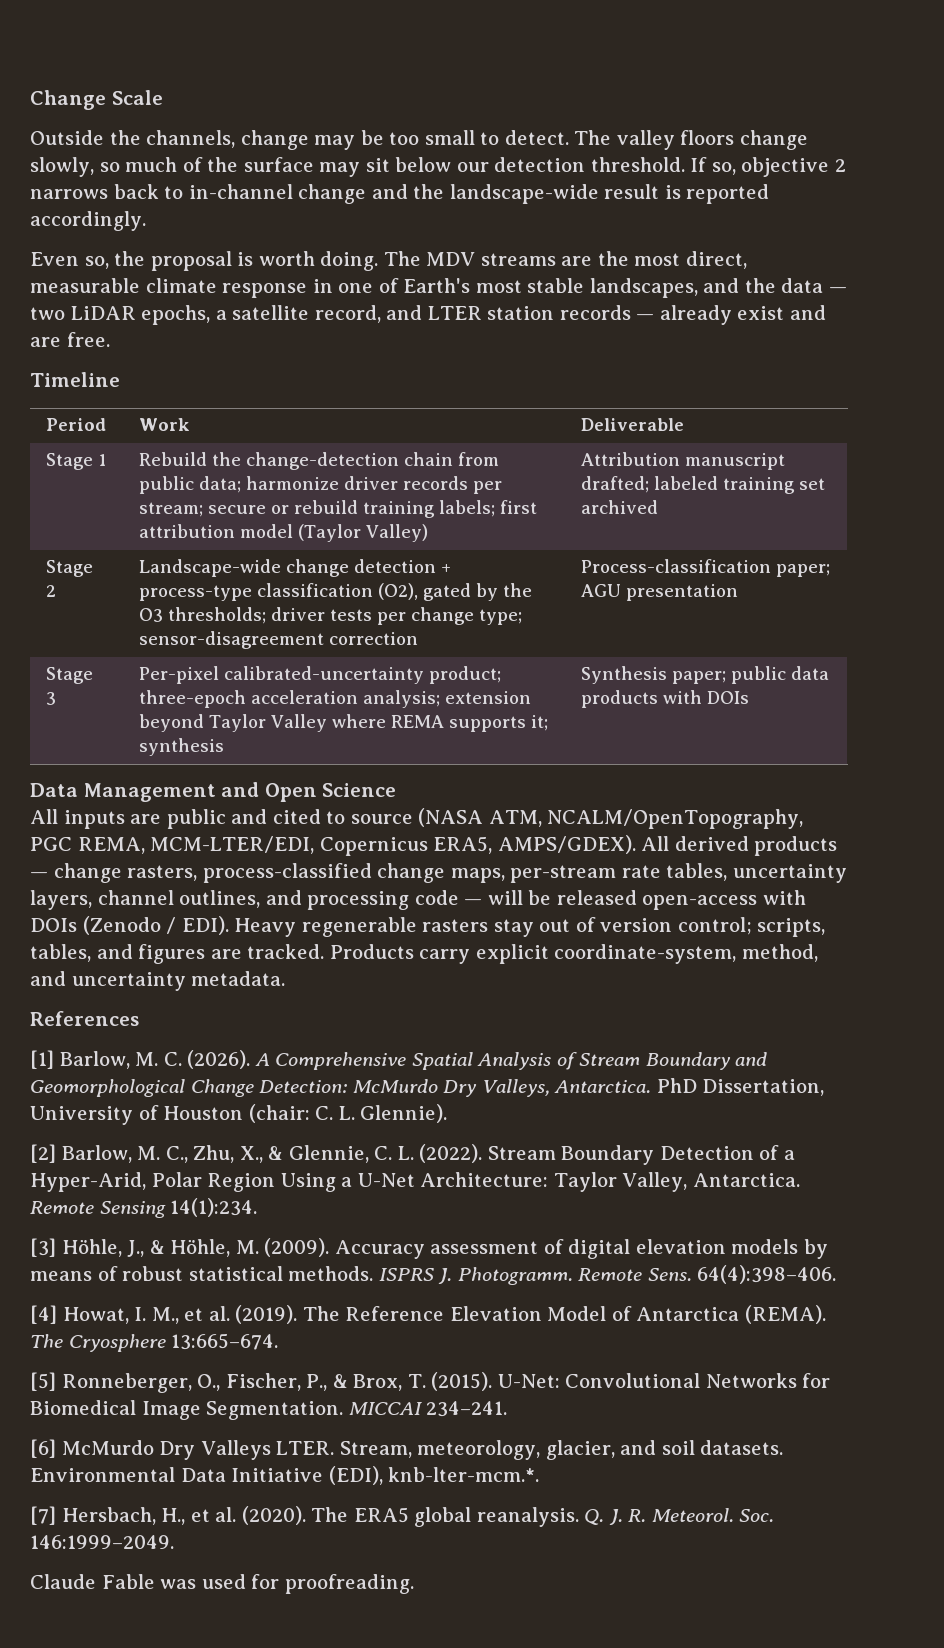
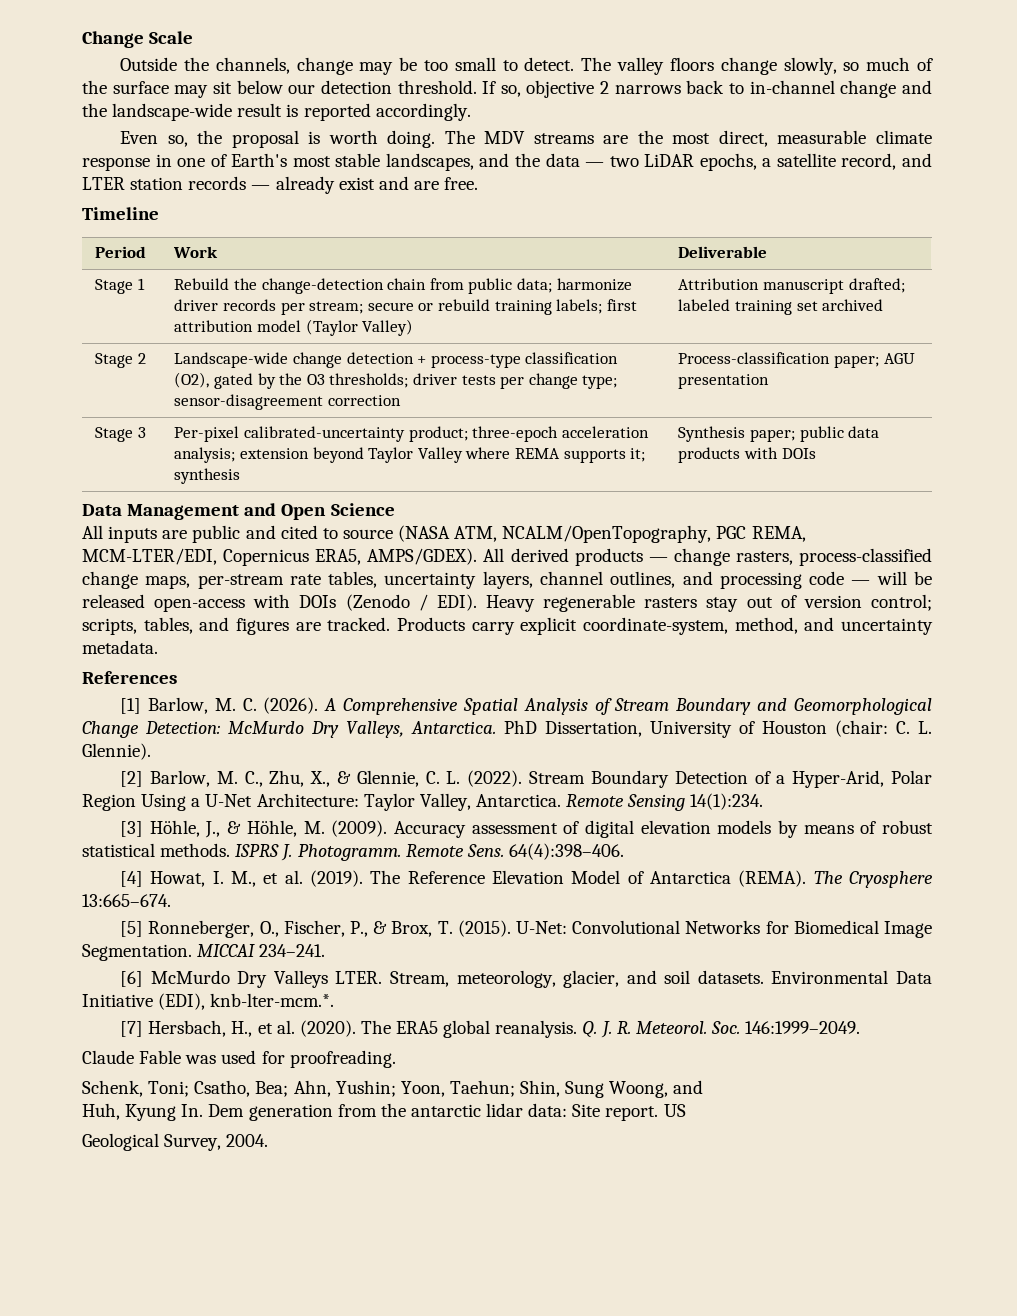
(414, 1584) none -> [82,1080,704,1098] [82,1103,686,1121] [82,1133,269,1151] // Schenk, Toni; Csatho, Bea; Ahn, Yushin; Yoon, Taehun; Shin, Sung Woong, and // Huh, Kyung In. Dem generation from the antarctic lidar data: Site report. US // Geological Survey, 2004.

